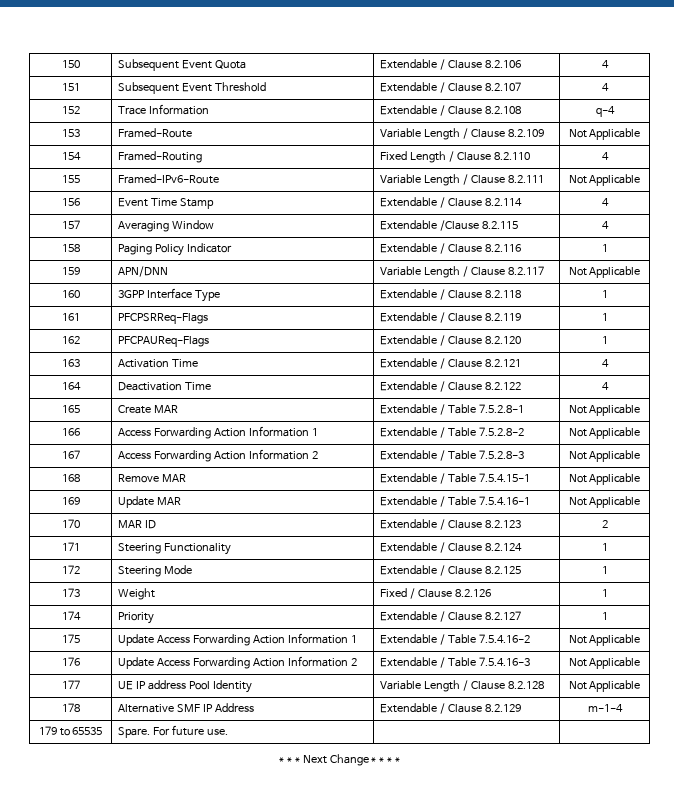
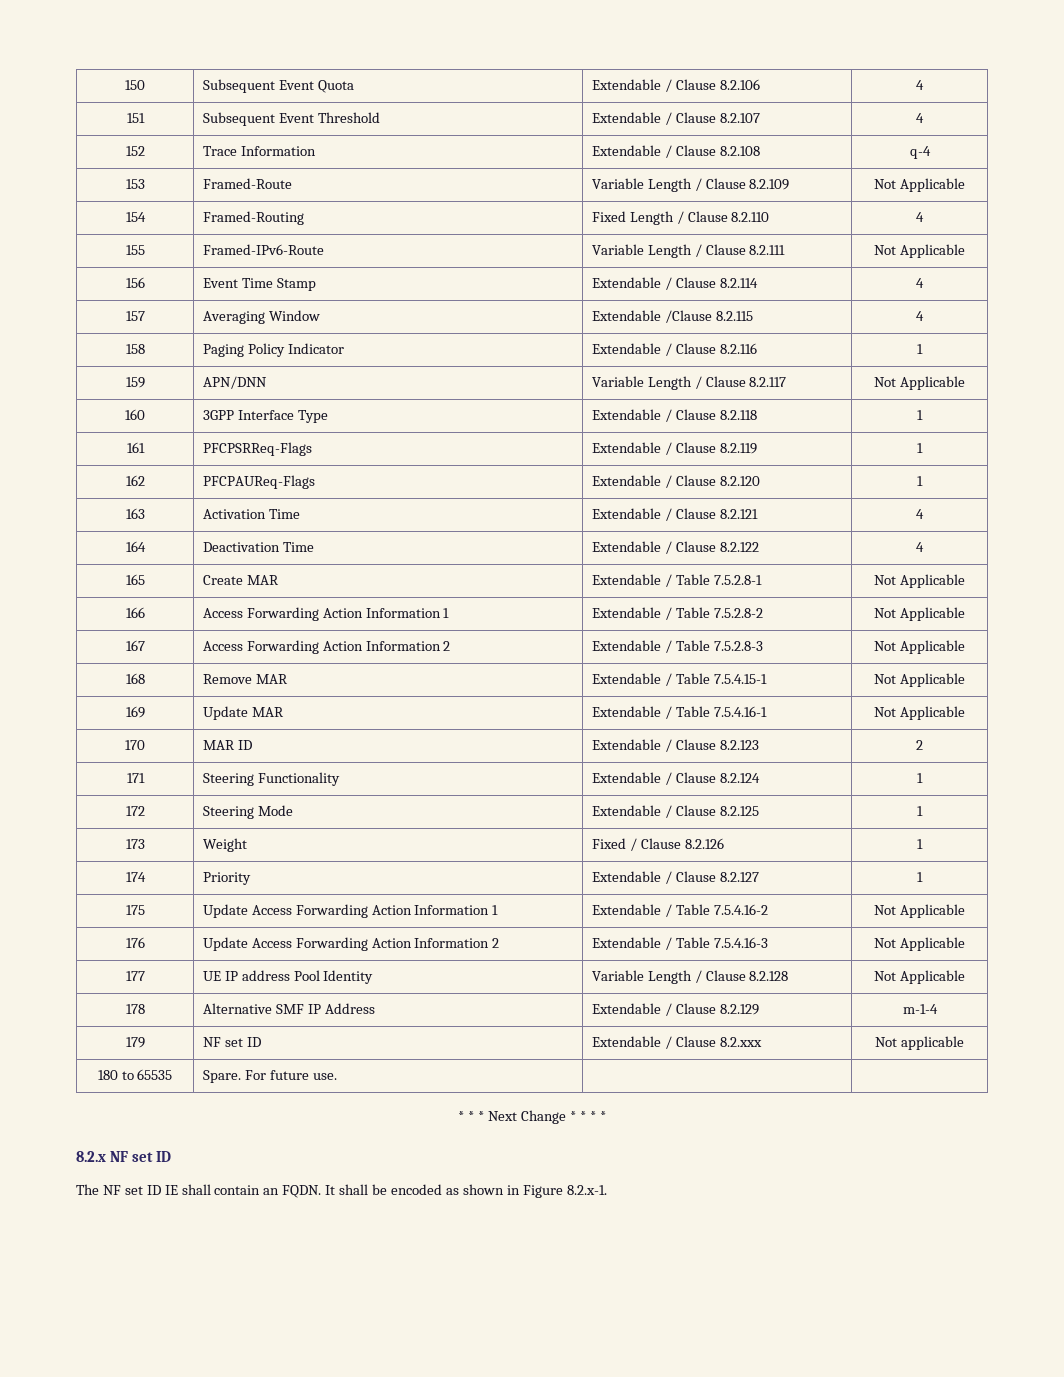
(57, 730) none -> [202,1037,261,1047] [591,1036,762,1049] [875,1036,964,1050] [97,1070,118,1080] | NF set ID | Extendable / Clause 8.2.xxx | Not applicable // 180
(401, 760) none -> [76,1151,172,1162] [76,1184,607,1198] // 8.2.x NF set ID // The NF set ID IE shall contain an FQDN. It shall be encoded as shown in Figure 8.2.x-1.

